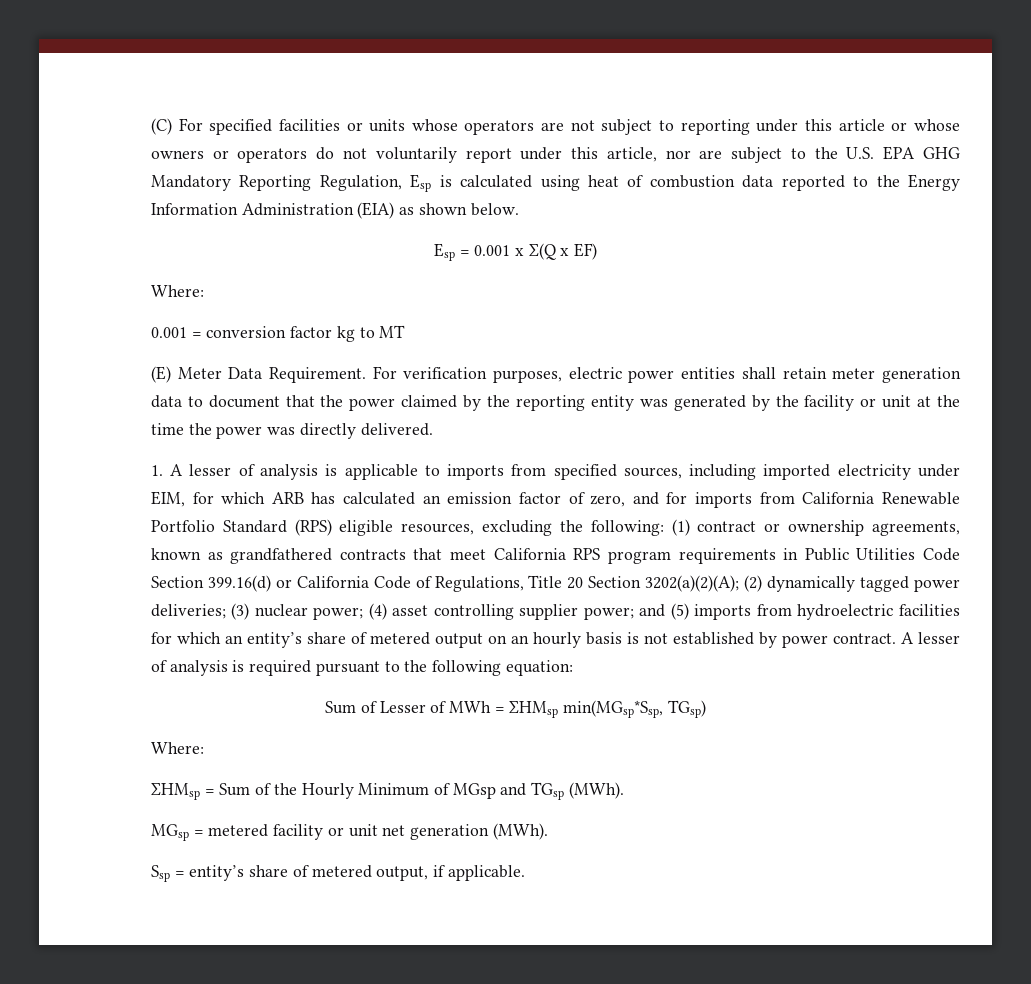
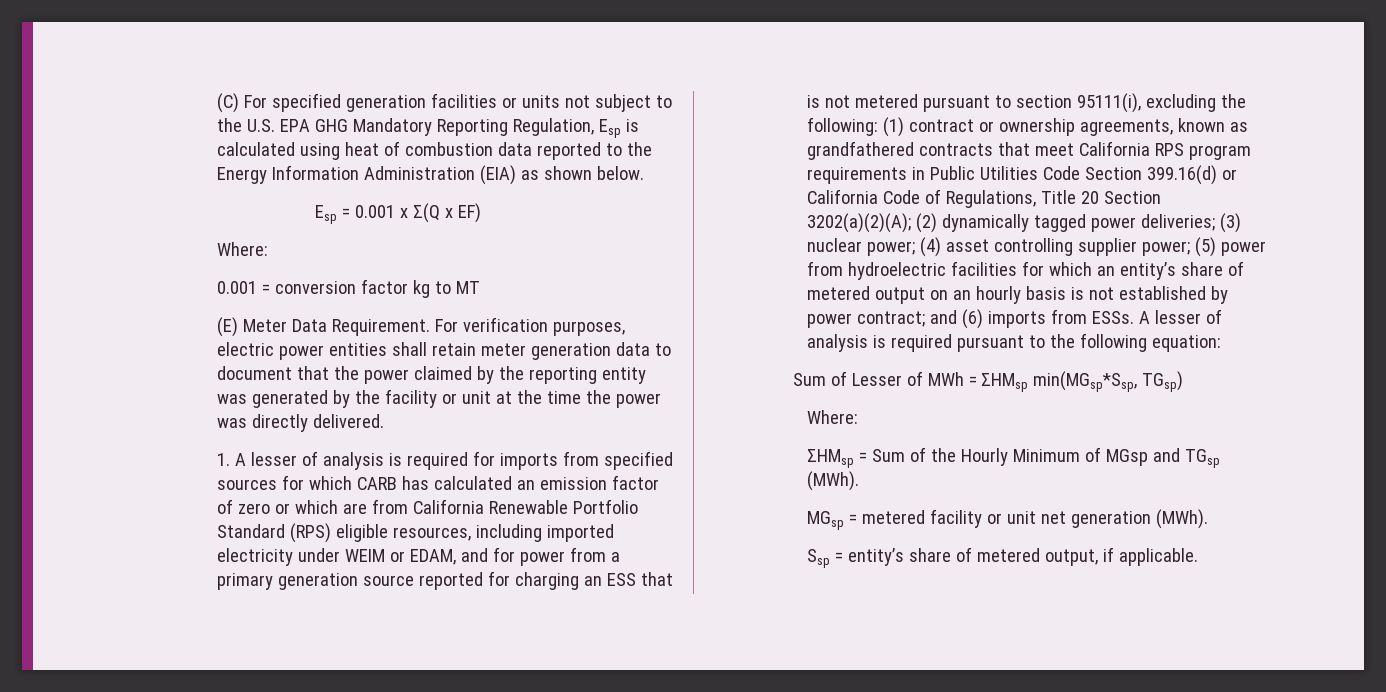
(273, 127) none -> [346,95,427,112] generation
[411,119,961,135] [150,147,723,163] whose operators are not subject to reporting under this article or whose owners or operators do not voluntarily report under this article, nor are -> [565,95,591,108] not
[344,464,440,480] applicable to -> [407,451,496,470] required for
[623,464,961,480] [150,491,304,507] sources, including imported electricity under EIM, for which ARB -> [217,475,398,490] sources for which CARB
[590,492,753,508] zero, and for imports -> [238,500,368,514] zero or which are
(475, 529) none -> [476,524,615,542] [217,547,621,566] [217,571,674,590] [807,93,1142,113] including imported electricity under WEIM or EDAM, and for power from a primary generation source reported for charging an ESS that is not metered pursuant to section 95111(i),
[639,603,752,620] and (5) imports -> [1195,237,1267,257] (5) power
[832,633,896,644] contract. -> [857,309,1135,329] contract; and (6) imports from ESSs.

